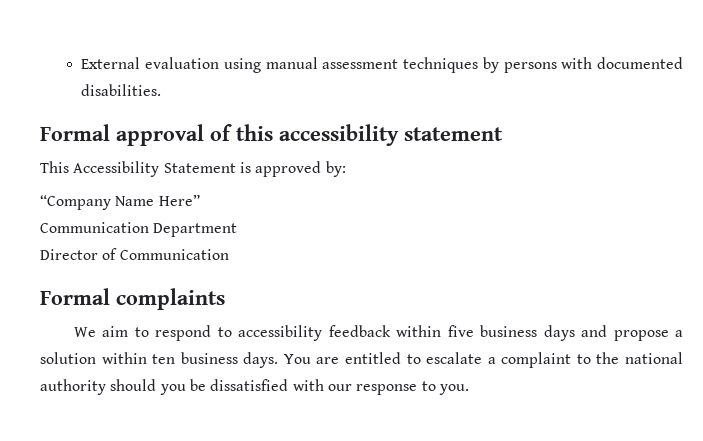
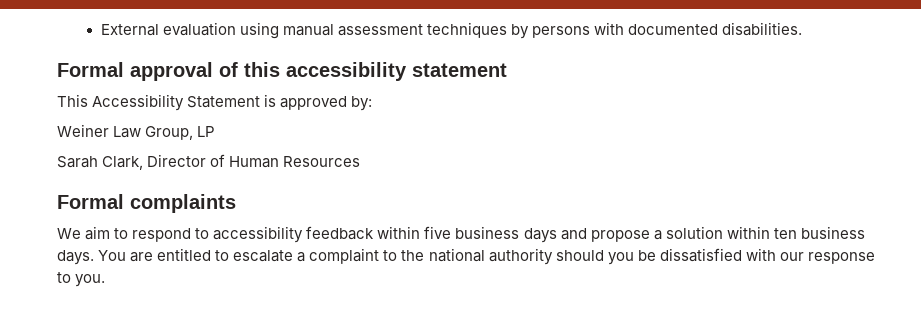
[40,194,200,210] [40,222,238,237] [40,248,229,260] “Company Name Here” // Communication Department // Director of Communication -> [57,124,216,140] [57,154,361,170] Weiner Law Group, LP // Sarah Clark, Director of Human Resources

